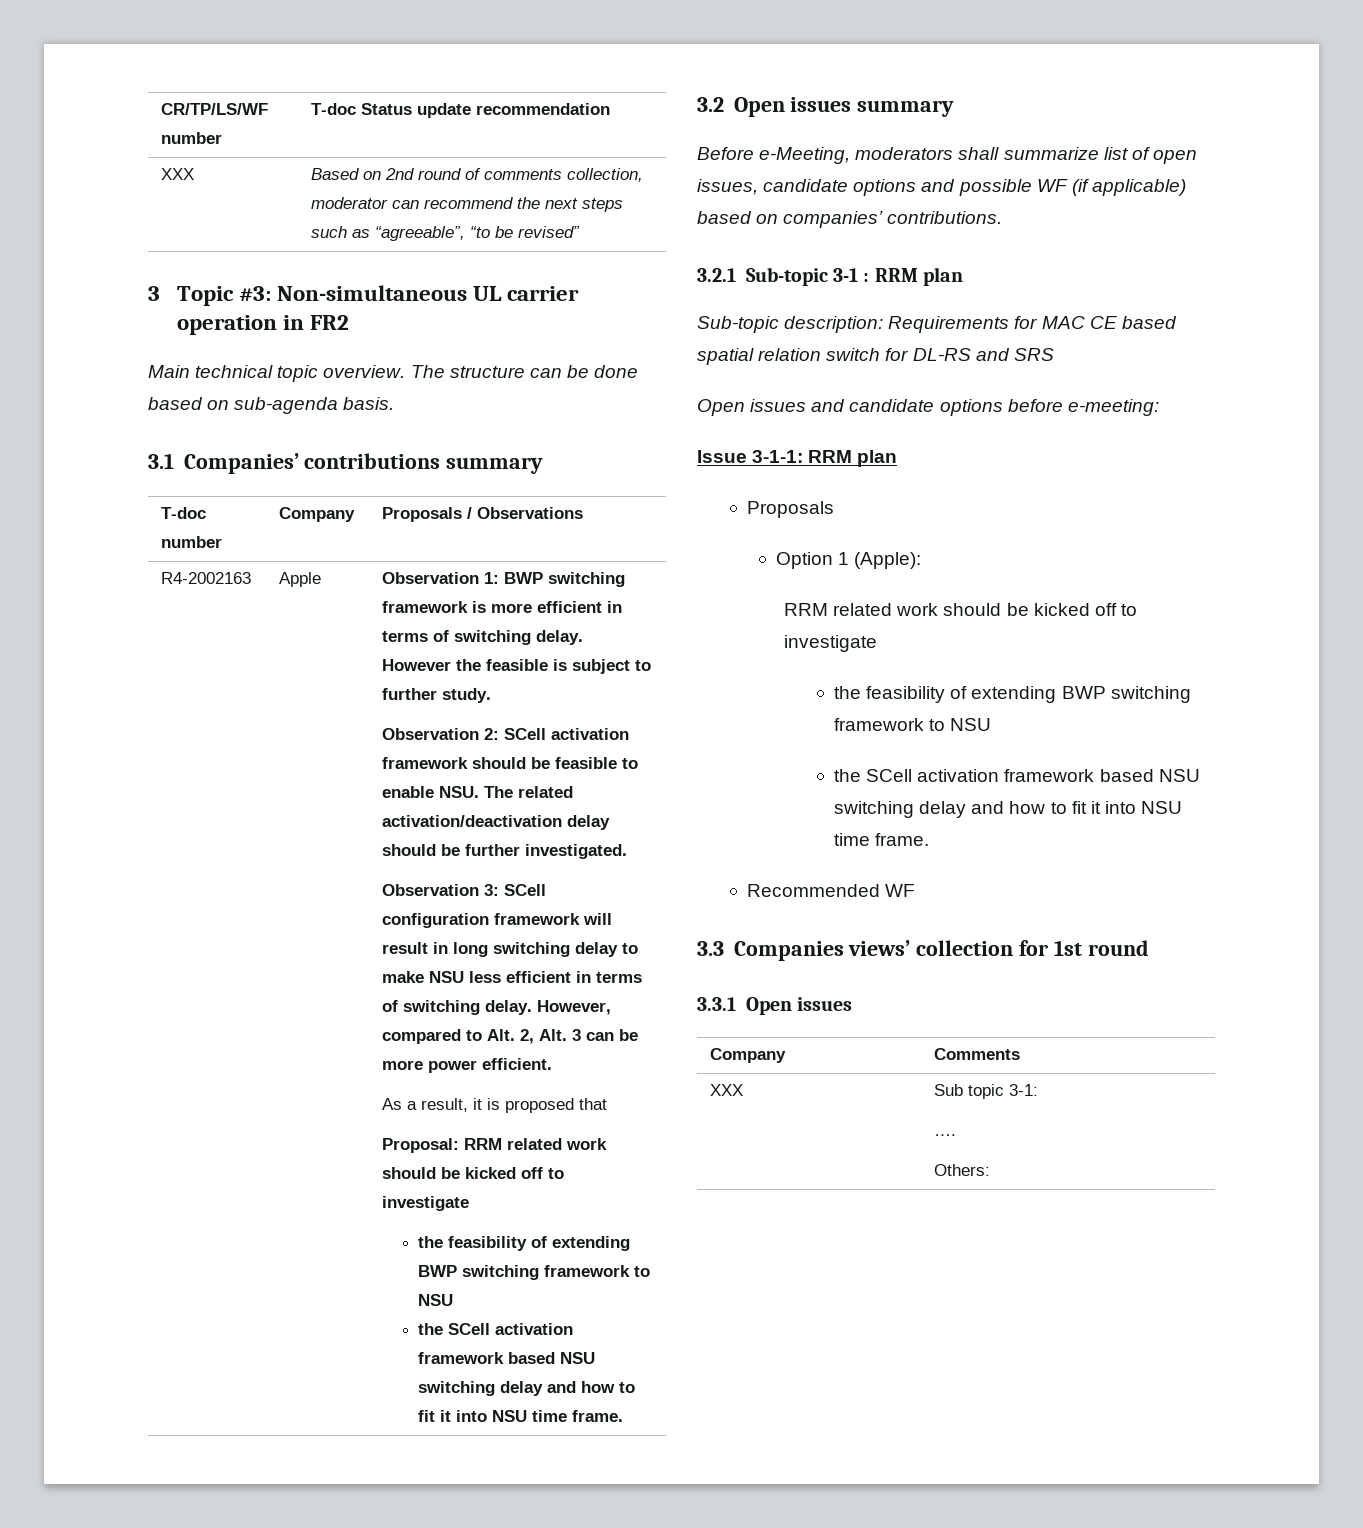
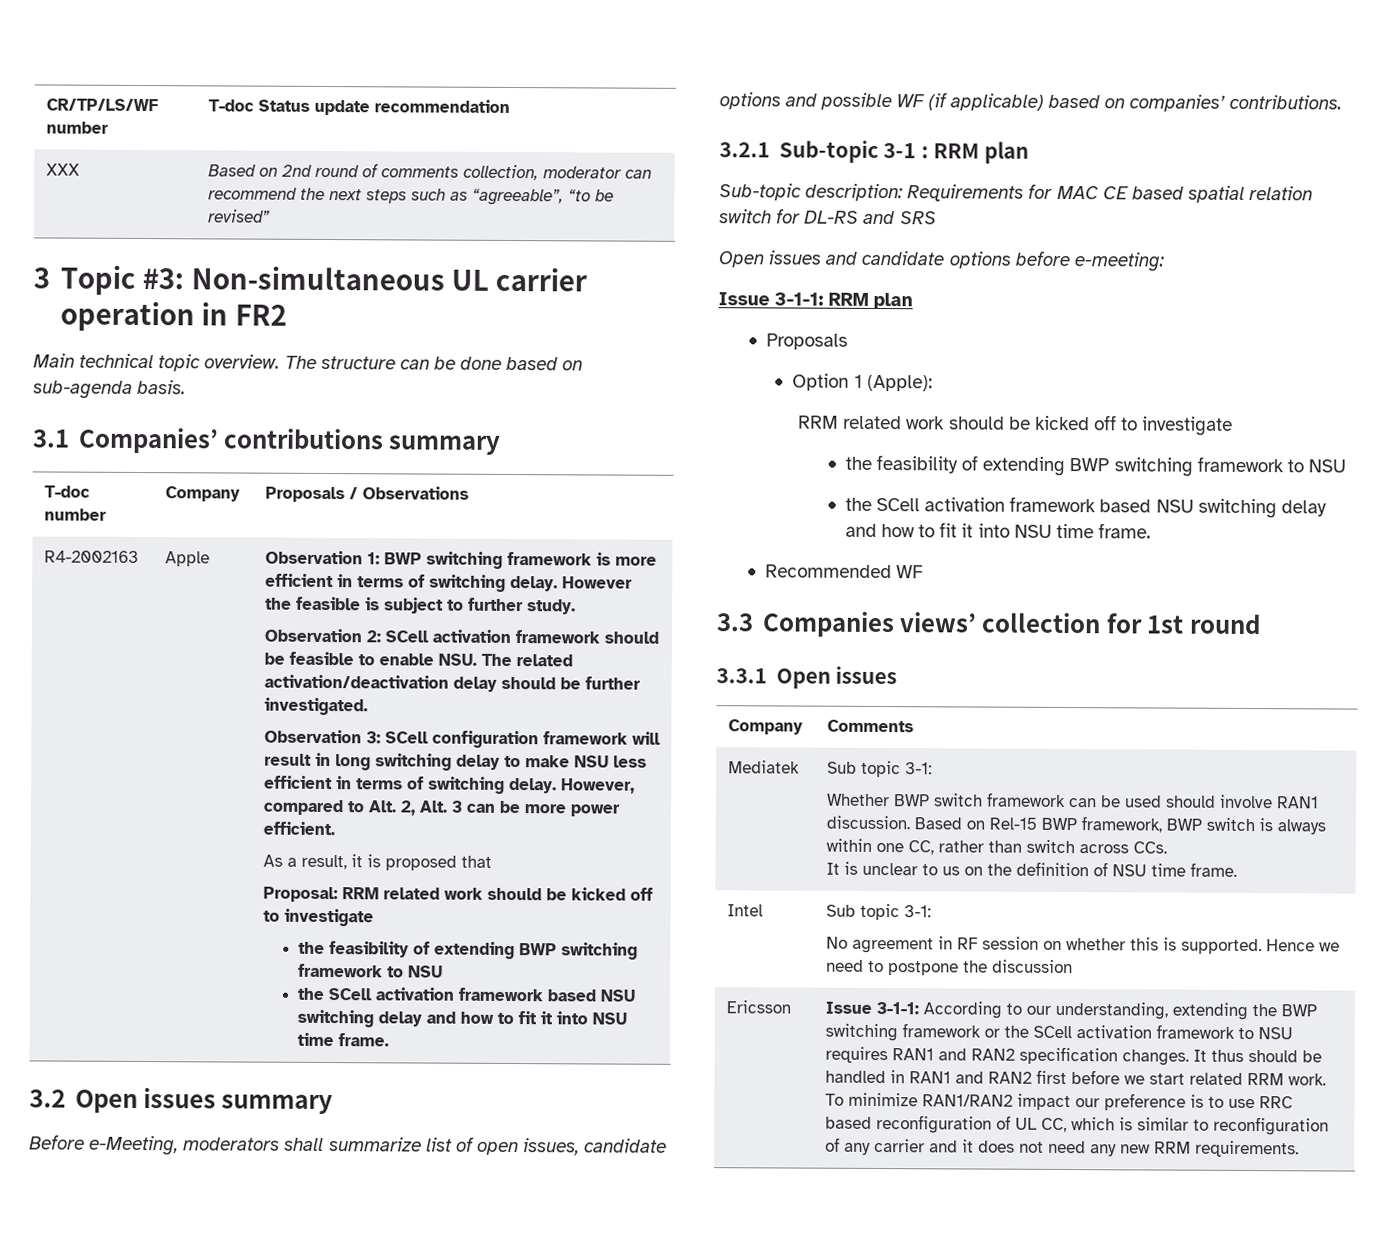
[710,1084,744,1096] [934,1084,1039,1099] [934,1134,957,1136] [934,1164,991,1176] XXX | Sub topic 3-1: // …. // Others: -> [728,760,801,774] [827,760,933,778] [827,792,1320,809] [826,815,1327,835] [826,838,1168,855] [826,861,1238,877] [727,904,764,917] [826,903,932,921] [826,936,1341,955] [826,959,1074,976] [726,1000,792,1014] [825,1001,1318,1021] [825,1023,1294,1042] [825,1046,1323,1066] [825,1069,1327,1086] [825,1092,1294,1111] [825,1114,1330,1136] [825,1137,1300,1158] Mediatek | Sub topic 3-1: // Whether BWP switch framework can be used should involve RAN1 discussion. Based on Rel-15 BWP framework, BWP switch is always within one CC, rather than switch across CCs. // It is unclear to us on the definition of NSU time frame. // Intel | Sub topic 3-1: // No agreement in RF session on whether this is supported. Hence we need to postpone the discussion // Ericsson | Issue 3-1-1: According to our understanding, extending the BWP switching framework or the SCell activation framework to NSU requires RAN1 and RAN2 specification changes. It thus should be handled in RAN1 and RAN2 first before we start related RRM work. To minimize RAN1/RAN2 impact our preference is to use RRC based reconfiguration of UL CC, which is similar to reconfiguration of any carrier and it does not need any new RRM requirements.

